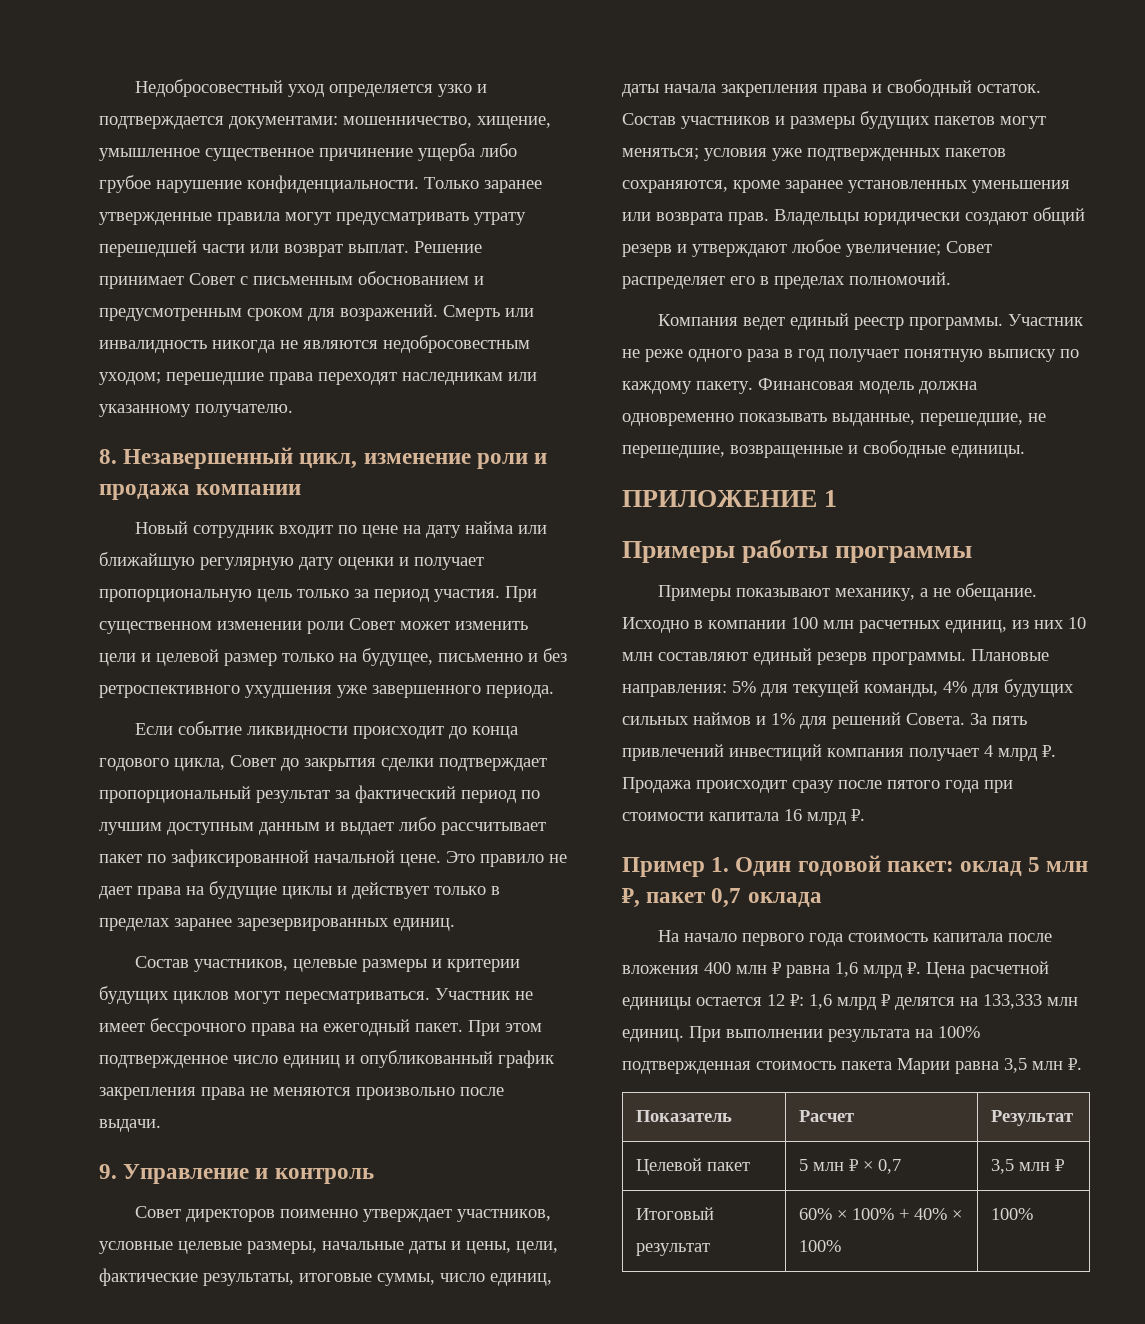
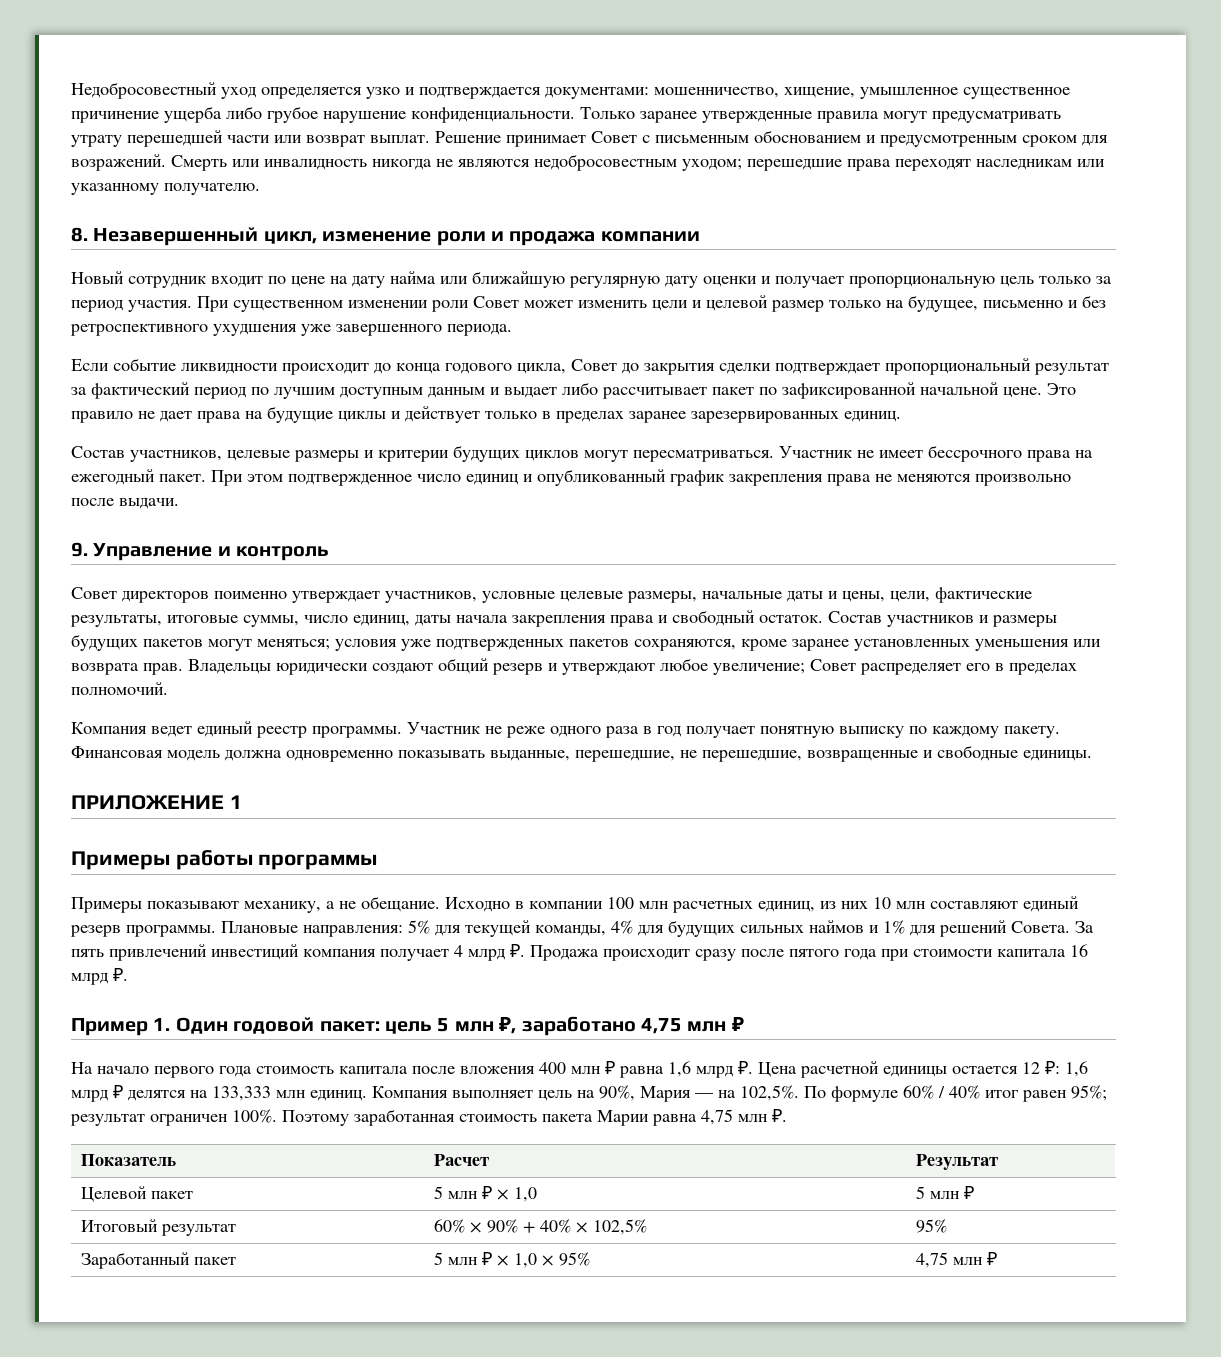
[960,861,1023,876] оклад -> [385,1021,432,1034] цель
[646,888,822,908] пакет 0,7 оклада -> [521,1016,744,1036] заработано 4,75 млн ₽
[689,1026,980,1042] [622,1061,751,1074] При выполнении результата на 100% подтвержденная -> [372,1085,1107,1102] [70,1109,455,1126] Компания выполняет цель на 90%, Мария — на 102,5%. По формуле 60% / 40% итог равен 95%; результат ограничен 100%. Поэтому заработанная
[1004,1058,1027,1073] 3,5 -> [701,1109,733,1125] 4,75
[878,1159,902,1174] [991,1159,1015,1174] 0,7 | 3,5 -> [514,1187,538,1202] [916,1186,926,1199] 1,0 | 5
[852,1208,895,1220] 100% -> [487,1219,519,1233] 90%
[799,1240,842,1252] [991,1208,1034,1220] 100% | 100% -> [593,1219,648,1235] [916,1219,948,1233] [81,1252,237,1269] [434,1252,591,1268] [916,1252,998,1268] 102,5% | 95% // Заработанный пакет | 5 млн ₽ × 1,0 × 95% | 4,75 млн ₽

